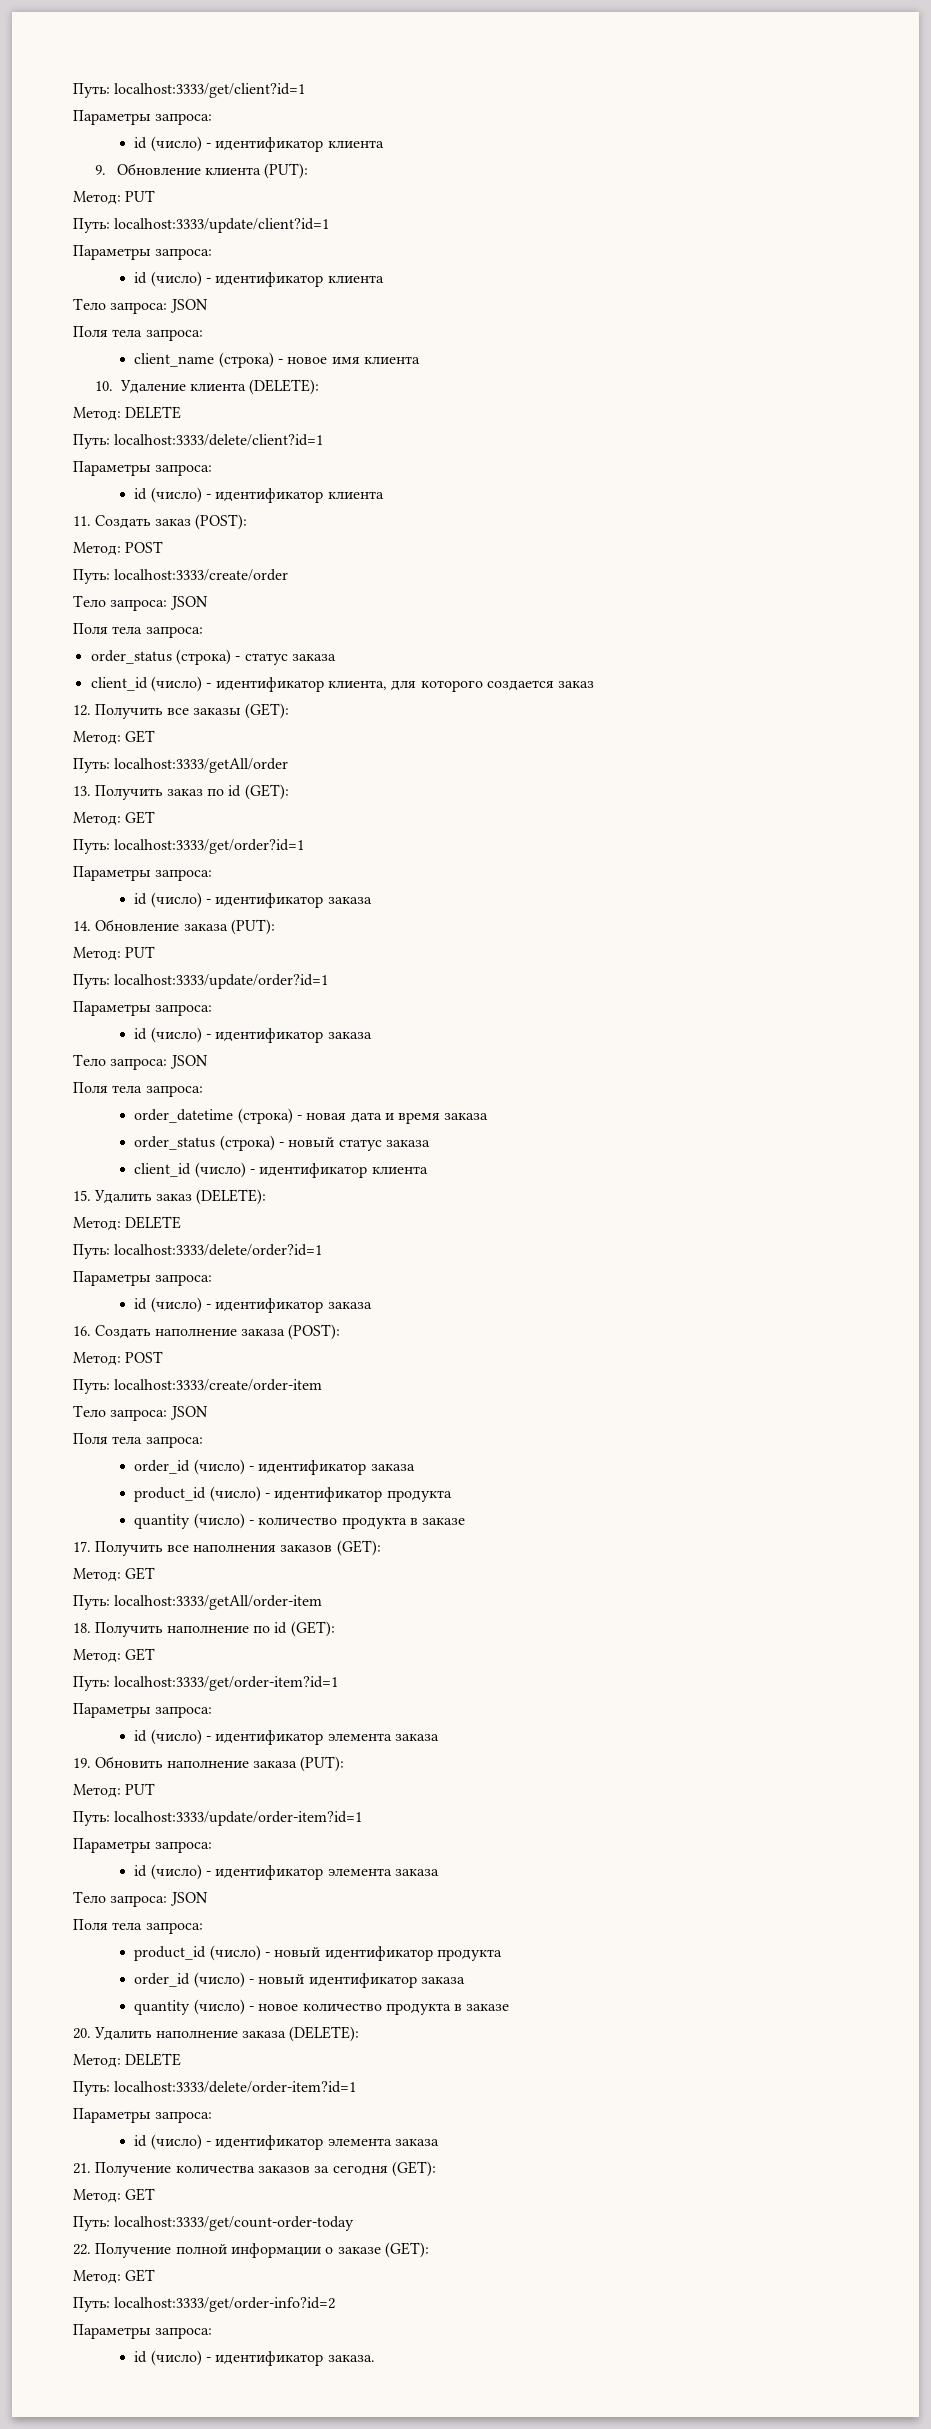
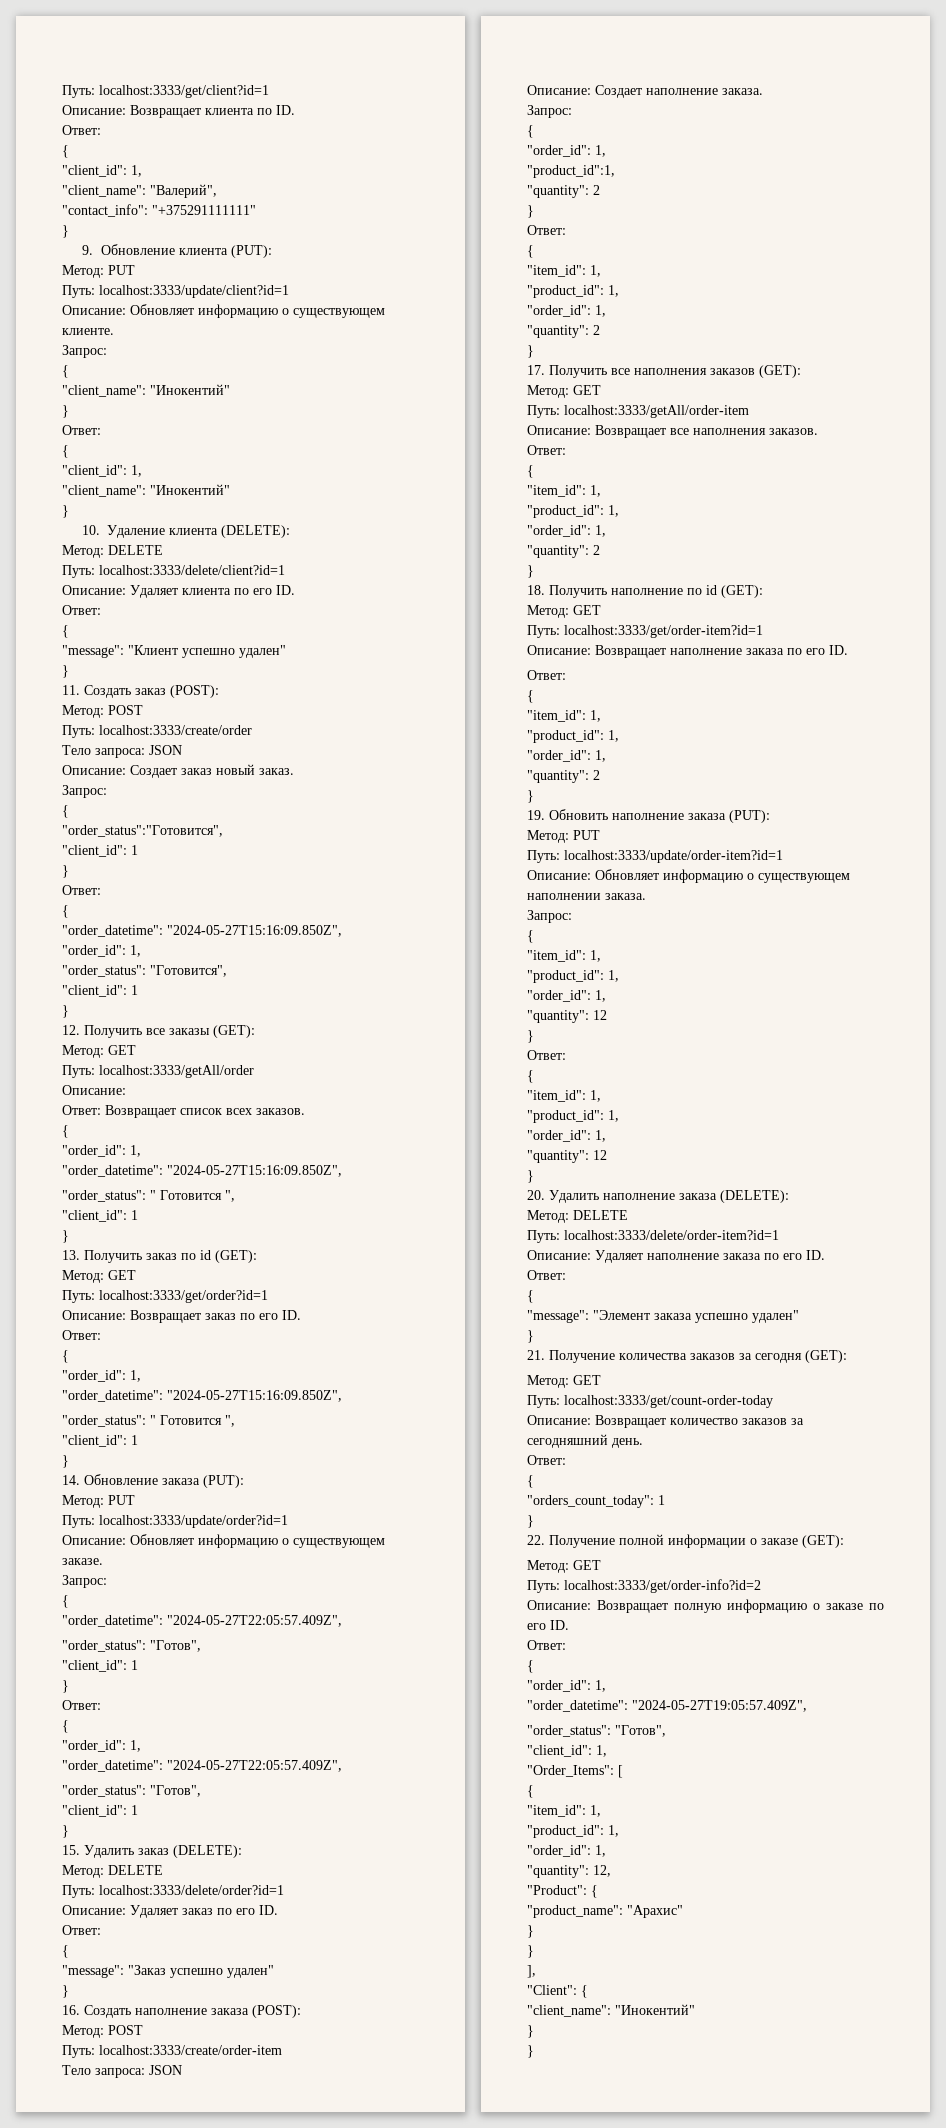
[73,110,213,125] [134,136,384,152] Параметры запроса: // id (число) - идентификатор клиента -> [62,105,295,118] [62,125,101,135] [62,145,69,158] [62,165,142,177] [62,184,217,198] [62,204,256,217] [62,225,69,238] Описание: Возвращает клиента по ID. // Ответ: // { // "client_id": 1, // "client_name": "Валерий", // "contact_info": "+375291111111" // }
[73,245,213,260] [134,271,384,287] [73,298,208,314] [73,326,203,341] [134,352,420,368] Параметры запроса: // id (число) - идентификатор клиента // Тело запроса: JSON // Поля тела запроса: // client_name (строка) - новое имя клиента -> [62,304,385,318] [62,328,114,335] [62,345,107,358] [62,365,69,378] [62,384,230,397] [62,405,69,418] [62,425,101,435] [62,445,69,458] [62,465,142,477] [62,484,230,497] [62,505,69,518] Описание: Обновляет информацию о существующем клиенте. // Запрос: // { // "client_name": "Инокентий" // } // Ответ: // { // "client_id": 1, // "client_name": "Инокентий" // }
[73,461,213,476] [134,487,384,503] Параметры запроса: // id (число) - идентификатор клиента -> [62,585,295,598] [62,605,101,615] [62,625,69,638] [62,645,286,658] [62,665,69,678] Описание: Удаляет клиента по его ID. // Ответ: // { // "message": "Клиент успешно удален" // }
[73,623,203,638] [90,649,336,665] [90,676,595,692] Поля тела запроса: // order_status (строка) - статус заказа // client_id (число) - идентификатор клиента, для которого создается заказ -> [62,764,294,778] [62,785,107,798] [62,805,69,818] [62,825,223,837] [62,845,138,857] [62,865,69,878] [62,885,101,895] [62,905,69,918] [62,925,342,937] [62,945,141,957] [62,965,227,977] [62,985,138,997] [62,1005,69,1018] Описание: Создает заказ новый заказ. // Запрос: // { // "order_status":"Готовится", // "client_id": 1 // } // Ответ: // { // "order_datetime": "2024-05-27T15:16:09.850Z", // "order_id": 1, // "order_status": "Готовится", // "client_id": 1 // }
(289, 765) none -> [62,1085,126,1095] [62,1105,305,1118] [62,1125,69,1138] [62,1145,141,1157] [62,1165,342,1177] [62,1190,235,1202] [62,1210,138,1222] [62,1230,69,1243] // Описание: // Ответ: Возвращает список всех заказов. // { // "order_id": 1, // "order_datetime": "2024-05-27T15:16:09.850Z", // "order_status": " Готовится ", // "client_id": 1 // }
[73,866,213,881] [134,892,372,908] Параметры запроса: // id (число) - идентификатор заказа -> [62,1310,301,1323] [62,1330,101,1340] [62,1350,69,1363] [62,1370,141,1382] [62,1390,342,1402] [62,1415,235,1427] [62,1435,138,1447] [62,1455,69,1468] Описание: Возвращает заказ по его ID. // Ответ: // { // "order_id": 1, // "order_datetime": "2024-05-27T15:16:09.850Z", // "order_status": " Готовится ", // "client_id": 1 // }
[73,1001,213,1016] [134,1027,372,1043] [73,1054,208,1070] [73,1082,203,1097] [134,1108,489,1124] [134,1135,430,1151] [134,1162,428,1178] Параметры запроса: // id (число) - идентификатор заказа // Тело запроса: JSON // Поля тела запроса: // order_datetime (строка) - новая дата и время заказа // order_status (строка) - новый статус заказа // client_id (число) - идентификатор клиента -> [62,1534,385,1548] [62,1558,103,1565] [62,1575,107,1588] [62,1595,69,1608] [62,1615,342,1627] [62,1640,201,1652] [62,1660,138,1672] [62,1680,69,1693] [62,1700,101,1710] [62,1720,69,1733] [62,1740,141,1752] [62,1760,342,1772] [62,1785,201,1797] [62,1805,138,1817] [62,1825,69,1838] Описание: Обновляет информацию о существующем заказе. // Запрос: // { // "order_datetime": "2024-05-27T22:05:57.409Z", // "order_status": "Готов", // "client_id": 1 // } // Ответ: // { // "order_id": 1, // "order_datetime": "2024-05-27T22:05:57.409Z", // "order_status": "Готов", // "client_id": 1 // }
[73,1271,213,1286] [134,1297,372,1313] Параметры запроса: // id (число) - идентификатор заказа -> [62,1905,278,1918] [62,1925,101,1935] [62,1945,69,1958] [62,1965,274,1978] [62,1985,69,1998] Описание: Удаляет заказ по его ID. // Ответ: // { // "message": "Заказ успешно удален" // }
[73,1433,203,1448] [134,1459,415,1475] [134,1486,452,1502] [134,1513,466,1529] Поля тела запроса: // order_id (число) - идентификатор заказа // product_id (число) - идентификатор продукта // quantity (число) - количество продукта в заказе -> [527,85,763,98] [527,105,572,118] [527,125,534,138] [527,145,606,157] [527,165,615,178] [527,185,600,198] [527,205,534,218] [527,225,566,235] [527,245,534,258] [527,265,601,277] [527,285,619,298] [527,305,606,317] [527,325,600,338] [527,345,534,358] Описание: Создает наполнение заказа. // Запрос: // { // "order_id": 1, // "product_id":1, // "quantity": 2 // } // Ответ: // { // "item_id": 1, // "product_id": 1, // "order_id": 1, // "quantity": 2 // }
(323, 1602) none -> [527,425,818,438] [527,445,566,455] [527,465,534,478] [527,485,601,497] [527,505,619,518] [527,525,606,537] [527,545,600,558] [527,565,534,578] // Описание: Возвращает все наполнения заказов. // Ответ: // { // "item_id": 1, // "product_id": 1, // "order_id": 1, // "quantity": 2 // }
[73,1703,213,1718] [134,1729,439,1745] Параметры запроса: // id (число) - идентификатор элемента заказа -> [527,645,848,658] [527,670,566,680] [527,690,534,703] [527,710,601,722] [527,730,619,743] [527,750,606,762] [527,770,600,783] [527,790,534,803] Описание: Возвращает наполнение заказа по его ID. // Ответ: // { // "item_id": 1, // "product_id": 1, // "order_id": 1, // "quantity": 2 // }
[73,1838,213,1853] [134,1864,439,1880] [73,1891,208,1907] [73,1919,203,1934] [134,1945,502,1961] [134,1972,465,1988] [134,1999,510,2015] Параметры запроса: // id (число) - идентификатор элемента заказа // Тело запроса: JSON // Поля тела запроса: // product_id (число) - новый идентификатор продукта // order_id (число) - новый идентификатор заказа // quantity (число) - новое количество продукта в заказе -> [527,869,850,883] [527,893,646,900] [527,910,572,923] [527,930,534,943] [527,950,601,962] [527,970,619,983] [527,990,606,1002] [527,1010,607,1023] [527,1030,534,1043] [527,1050,566,1060] [527,1070,534,1083] [527,1090,601,1102] [527,1110,619,1123] [527,1130,606,1142] [527,1150,607,1163] [527,1170,534,1183] Описание: Обновляет информацию о существующем наполнении заказа. // Запрос: // { // "item_id": 1, // "product_id": 1, // "order_id": 1, // "quantity": 12 // } // Ответ: // { // "item_id": 1, // "product_id": 1, // "order_id": 1, // "quantity": 12 // }
[73,2108,213,2123] [134,2134,439,2150] Параметры запроса: // id (число) - идентификатор элемента заказа -> [527,1250,825,1263] [527,1270,566,1280] [527,1290,534,1303] [527,1310,799,1323] [527,1330,534,1343] Описание: Удаляет наполнение заказа по его ID. // Ответ: // { // "message": "Элемент заказа успешно удален" // }
(355, 2223) none -> [527,1415,804,1428] [527,1434,643,1448] [527,1455,566,1465] [527,1475,534,1488] [527,1495,665,1508] [527,1515,534,1528] // Описание: Возвращает количество заказов за сегодняшний день. // Ответ: // { // "orders_count_today": 1 // }
[73,2324,213,2339] [134,2350,375,2366] Параметры запроса: // id (число) - идентификатор заказа. -> [527,1599,884,1613] [527,1620,569,1630] [527,1640,566,1650] [527,1660,534,1673] [527,1680,606,1692] [527,1700,807,1712] [527,1725,666,1737] [527,1745,607,1757] [527,1765,623,1778] [527,1785,534,1798] [527,1805,601,1817] [527,1825,619,1838] [527,1845,606,1857] [527,1865,611,1878] [527,1885,598,1898] [527,1905,683,1918] [527,1925,534,1938] [527,1945,534,1958] [527,1965,536,1978] [527,1985,588,1998] [527,2004,695,2017] [527,2025,534,2038] [527,2045,534,2058] Описание: Возвращает полную информацию о заказе по его ID. // Ответ: // { // "order_id": 1, // "order_datetime": "2024-05-27T19:05:57.409Z", // "order_status": "Готов", // "client_id": 1, // "Order_Items": [ // { // "item_id": 1, // "product_id": 1, // "order_id": 1, // "quantity": 12, // "Product": { // "product_name": "Арахис" // } // } // ], // "Client": { // "client_name": "Инокентий" // } // }

